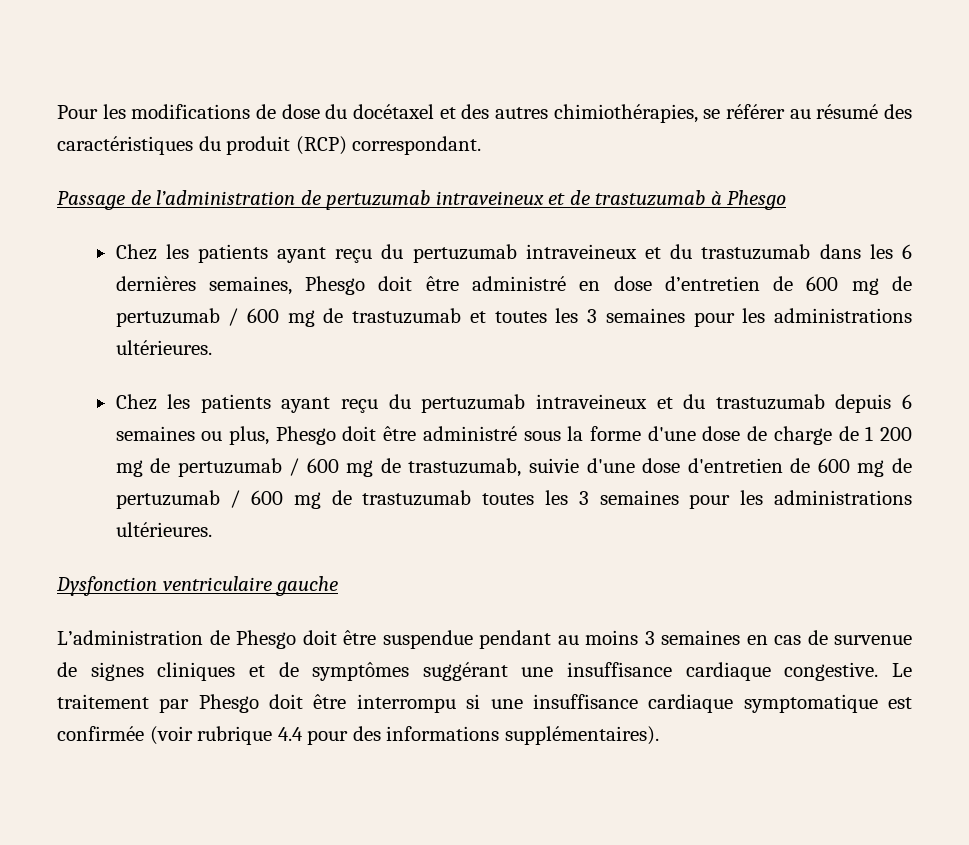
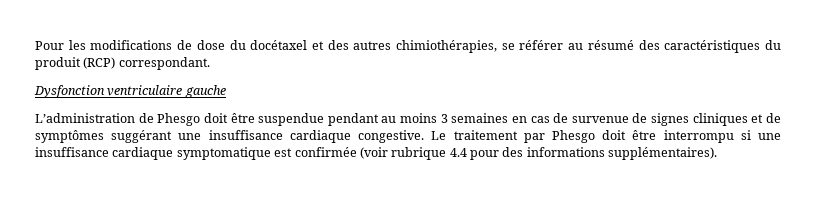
[57,190,787,210] [115,244,913,263] [115,276,912,295] [115,308,913,327] [115,340,212,355] [115,394,913,413] [115,426,913,445] [115,458,912,477] [115,490,912,509] [115,522,212,537] // Passage de l’administration de pertuzumab intraveineux et de trastuzumab à Phesgo // Chez les patients ayant reçu du pertuzumab intraveineux et du trastuzumab dans les 6 dernières semaines, Phesgo doit être administré en dose d’entretien de 600 mg de pertuzumab / 600 mg de trastuzumab et toutes les 3 semaines pour les administrations ultérieures. // Chez les patients ayant reçu du pertuzumab intraveineux et du trastuzumab depuis 6 semaines ou plus, Phesgo doit être administré sous la forme d'une dose de charge de 1 200 mg de pertuzumab / 600 mg de trastuzumab, suivie d'une dose d'entretien de 600 mg de pertuzumab / 600 mg de trastuzumab toutes les 3 semaines pour les administrations ultérieures. -> (210, 63) none

